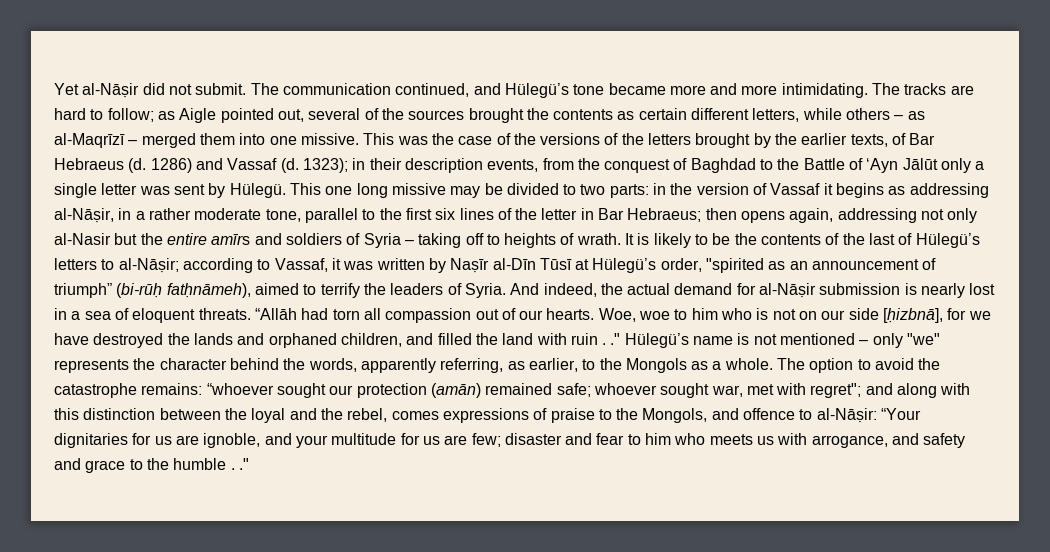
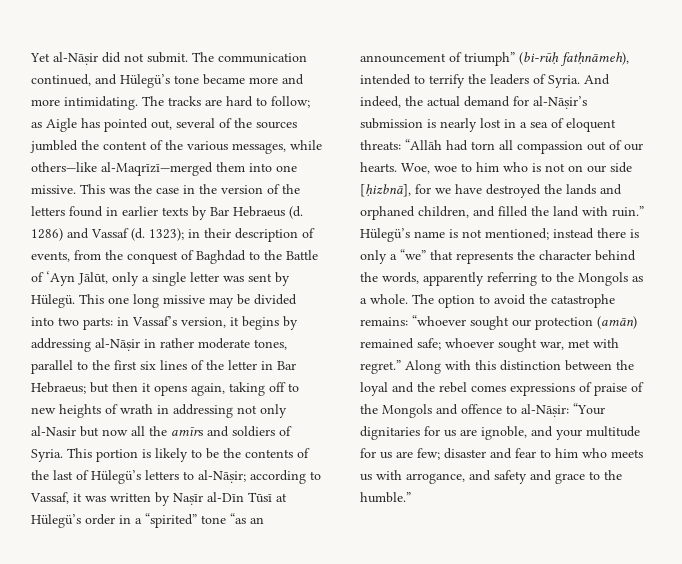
(217, 115) none -> [81,118,100,128] has
[468,108,925,123] [54,133,196,148] brought the contents as certain different letters, while others – as al-Maqrīzī – merged -> [30,140,322,154] [31,162,213,176] jumbled the content of the various messages, while others—like al-Maqrīzī—merged
[496,133,907,148] of the versions of the letters brought by the earlier texts, of -> [183,184,300,194] [31,206,207,220] in the version of the letters found in earlier texts by
(483, 165) none -> [302,228,315,238] of
[902,158,938,170] Jālūt -> [78,272,108,285] Jālūt,
[563,184,577,195] to -> [31,317,54,326] into
[670,183,989,198] [54,208,145,223] the version of Vassaf it begins as addressing al-Nāṣir, in a -> [132,316,298,330] [31,338,156,352] Vassaf’s version, it begins by addressing al-Nāṣir in
[265,209,301,222] tone, -> [254,339,287,350] tones,
[705,208,834,223] then opens again, -> [90,382,299,396] [31,404,169,418] but then it opens again, taking off to new heights of wrath in
[140,233,207,245] the entire -> [102,426,167,436] now all the
[363,233,635,248] Syria – taking off to heights of wrath. It -> [31,448,138,462] Syria. This portion
[660,258,786,273] order, "spirited as -> [85,513,246,528] order in a “spirited” tone “as
[254,283,299,295] aimed -> [360,74,411,85] intended
[759,283,817,298] al-Nāṣir -> [533,96,587,109] al-Nāṣir’s
[198,308,251,320] threats. -> [360,140,401,150] threats:
[570,333,621,345] ruin . ." -> [612,206,644,217] ruin.”
[780,333,941,348] mentioned – only "we" -> [485,228,639,240] [360,249,453,264] mentioned; instead there is only a “we” that
[440,358,578,373] referring, as earlier, -> [487,272,537,286] referring
[810,383,938,398] regret"; and along -> [360,360,441,374] regret.” Along
[347,408,388,422] rebel, -> [439,382,467,393] rebel
[598,408,708,423] to the Mongols, -> [631,382,644,392] [360,404,432,418] of the Mongols
[173,458,249,470] humble . ." -> [360,492,411,503] humble.”

